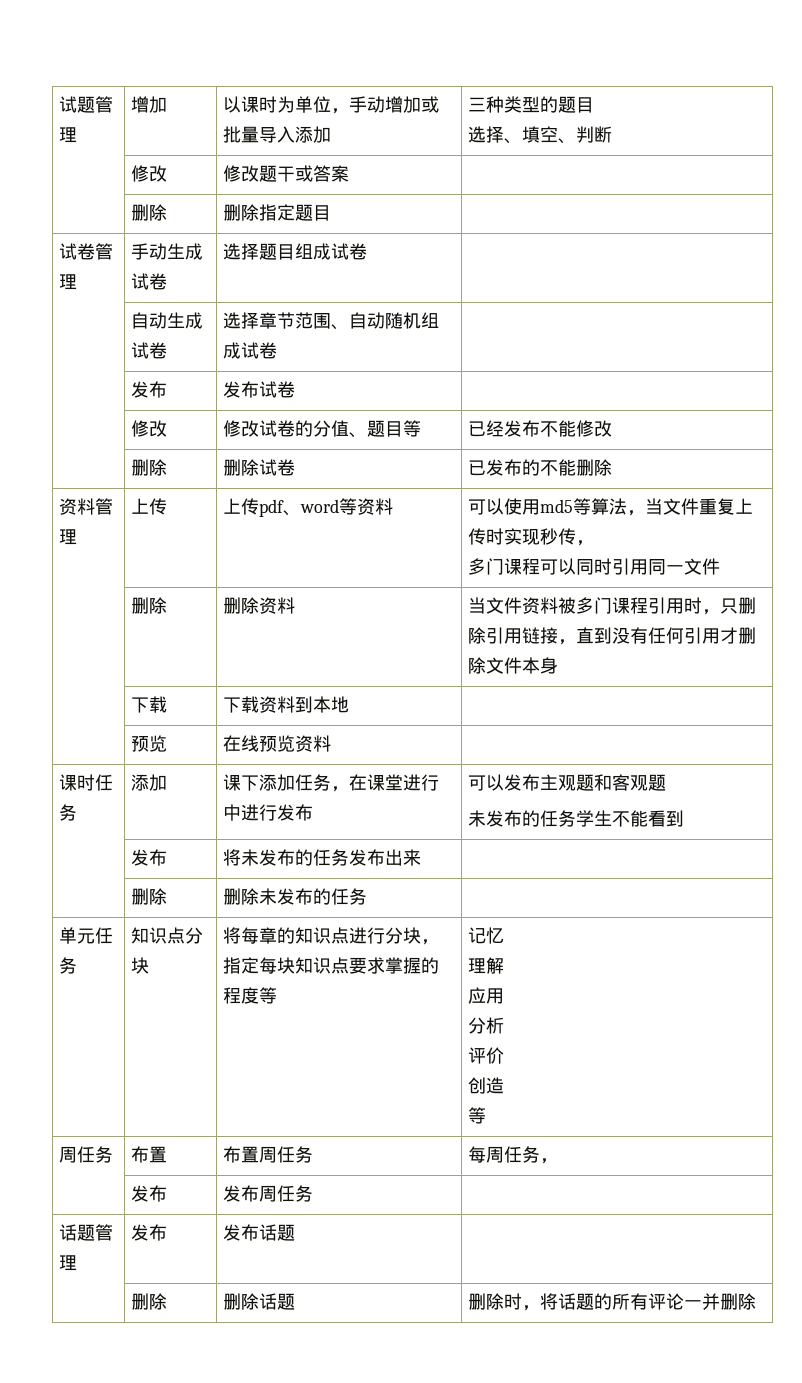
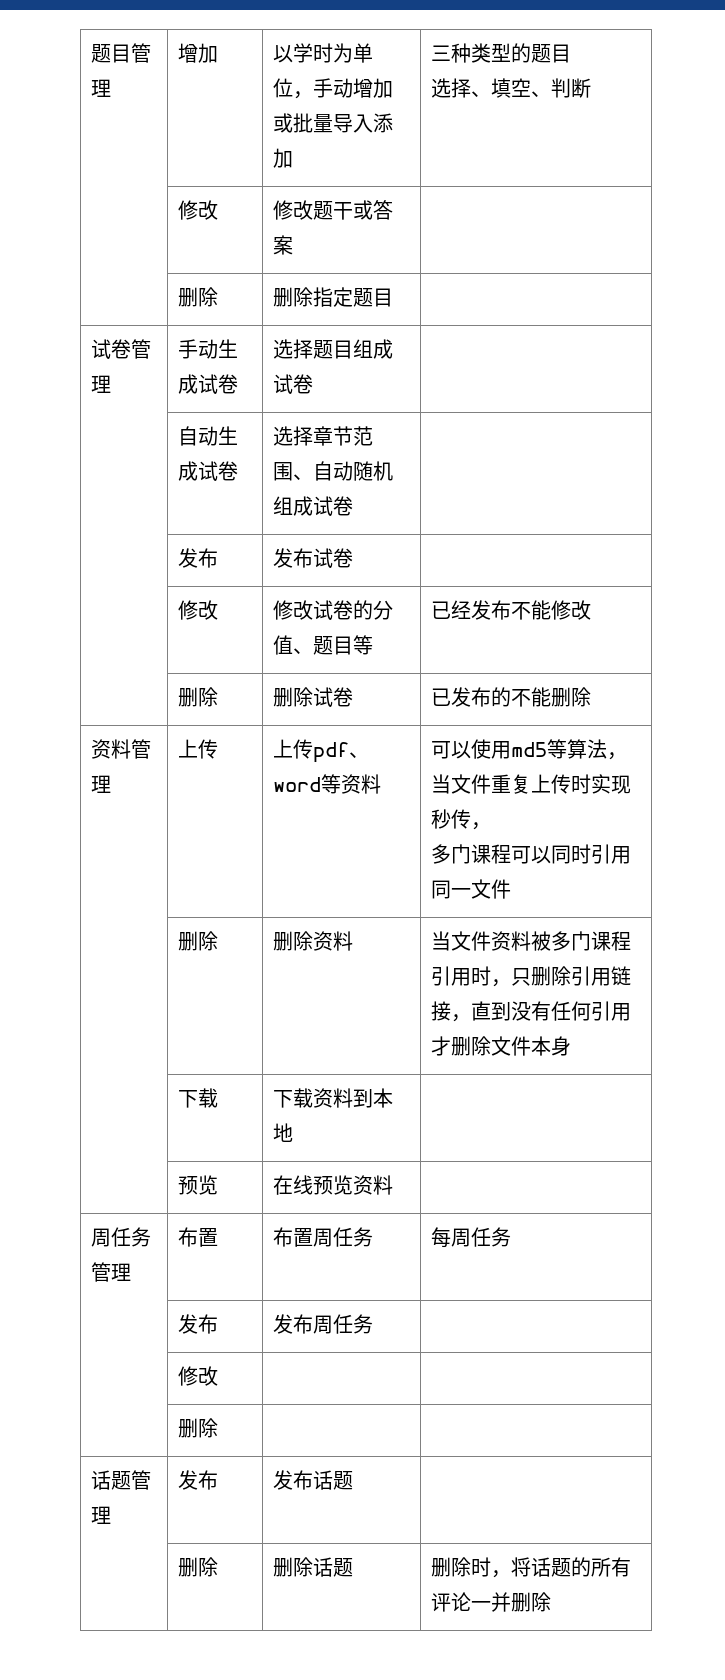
[59,96,96,113] 试题 -> [90,44,131,63] 题目
[241,96,260,113] 课 -> [292,43,313,63] 学
[59,774,114,791] [59,804,78,821] [131,774,168,791] [223,774,440,792] [223,804,314,821] [468,774,667,791] [468,810,685,827] [131,849,168,866] [223,849,422,866] [131,888,168,905] [223,888,368,905] [59,927,114,944] [59,957,78,974] [131,927,204,944] [131,957,150,974] [223,927,440,945] [223,957,440,974] [223,987,278,1004] [468,927,505,944] [468,957,505,974] [468,987,505,1004] [468,1017,505,1034] [468,1047,505,1064] [468,1077,505,1094] [468,1107,487,1124] [59,1146,114,1163] // 课时任务 | 添加 | 课下添加任务，在课堂进行中进行发布 | 可以发布主观题和客观题 // 未发布的任务学生不能看到 // | 发布 | 将未发布的任务发布出来 | // | 删除 | 删除未发布的任务 | // 单元任务 | 知识点分块 | 将每章的知识点进行分块，指定每块知识点要求掌握的程度等 | 记忆 // 理解 // 应用 // 分析 // 评价 // 创造 // 等 // 周任务 -> [90,1227,151,1247] [90,1262,131,1282] // 周任务管理
[540,1158,559,1164] ， -> (511, 1237) none
(314, 1193) none -> [177,1366,218,1386] [177,1418,218,1438] // | 修改 | | // | 删除 | |

